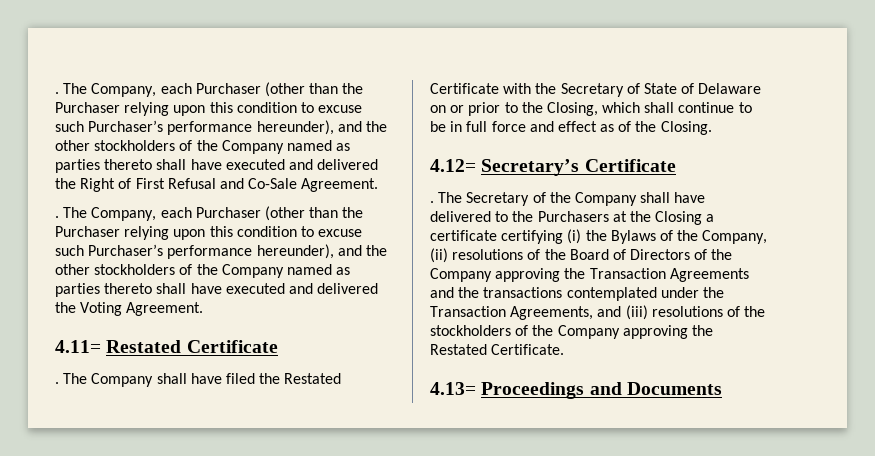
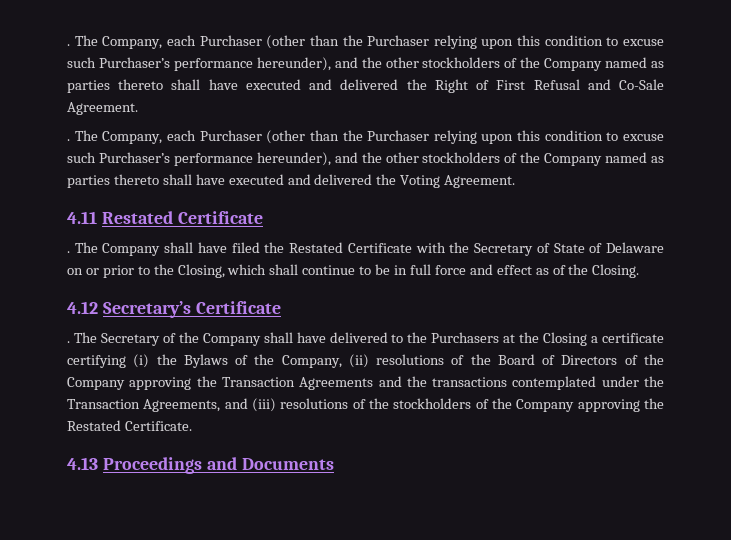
[55,340,101,353] 4.11= -> [67,211,97,224] 4.11
[430,159,476,172] 4.12= -> [67,301,98,314] 4.12
[430,382,476,395] 4.13= -> [67,457,98,470] 4.13

